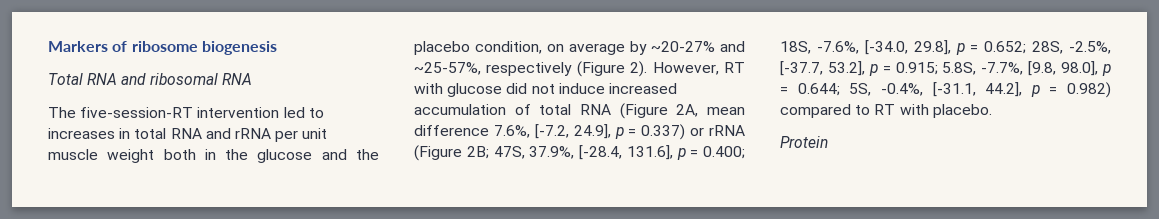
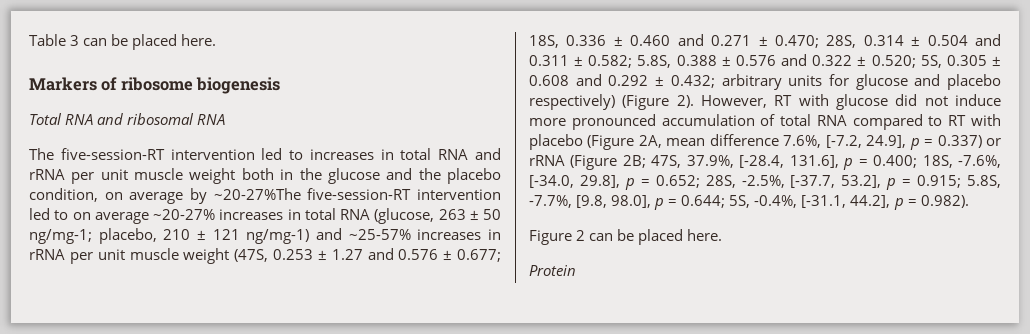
(48, 46) none -> [29,34,217,50] Table 3 can be placed here. //
[651,41,745,52] [414,62,573,76] ~20-27% and ~25-57%, respectively -> [213,188,501,200] [29,208,501,224] [29,228,502,244] [29,248,501,264] [529,34,1001,48] [529,54,1001,68] [529,74,1001,90] [529,94,615,110] ~20-27%The five-session-RT intervention led to on average ~20-27% increases in total RNA (glucose, 263 ± 50 ng/mg-1; placebo, 210 ± 121 ng/mg-1) and ~25-57% increases in rRNA per unit muscle weight (47S, 0.253 ± 1.27 and 0.576 ± 0.677; 18S, 0.336 ± 0.460 and 0.271 ± 0.470; 28S, 0.314 ± 0.504 and 0.311 ± 0.582; 5.8S, 0.388 ± 0.576 and 0.322 ± 0.520; 5S, 0.305 ± 0.608 and 0.292 ± 0.432; arbitrary units for glucose and placebo respectively)
[608,83,677,94] increased -> [529,114,656,130] more pronounced
(611, 109) none -> [852,114,1001,130] [529,134,583,150] compared to RT with placebo
[1067,82,1111,98] [780,104,992,118] 0.982) compared to RT with placebo. -> [920,195,969,208] [529,229,723,245] 0.982). // Figure 2 can be placed here.

